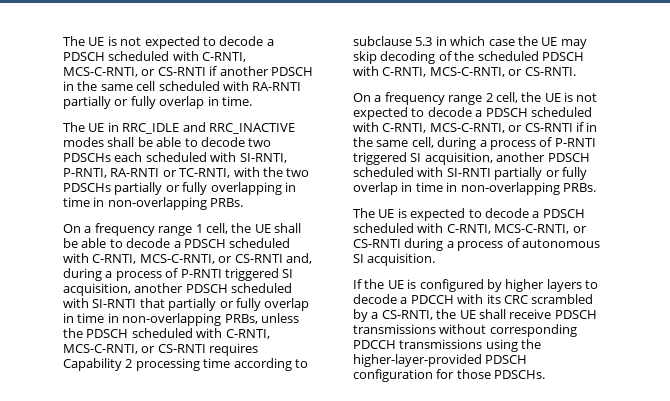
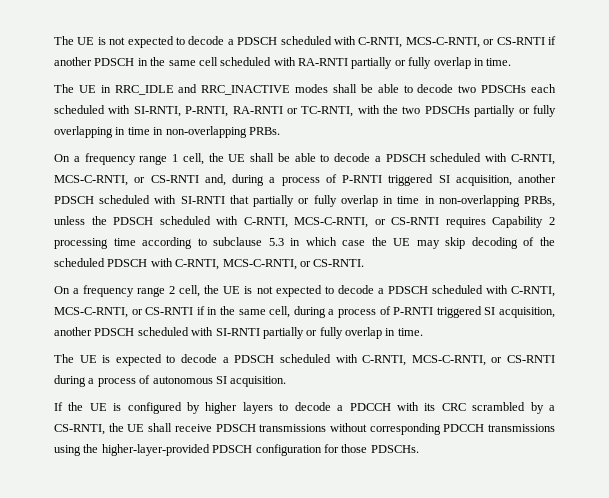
[415,182,596,195] time in non-overlapping PRBs. -> [397,328,423,336] time.

